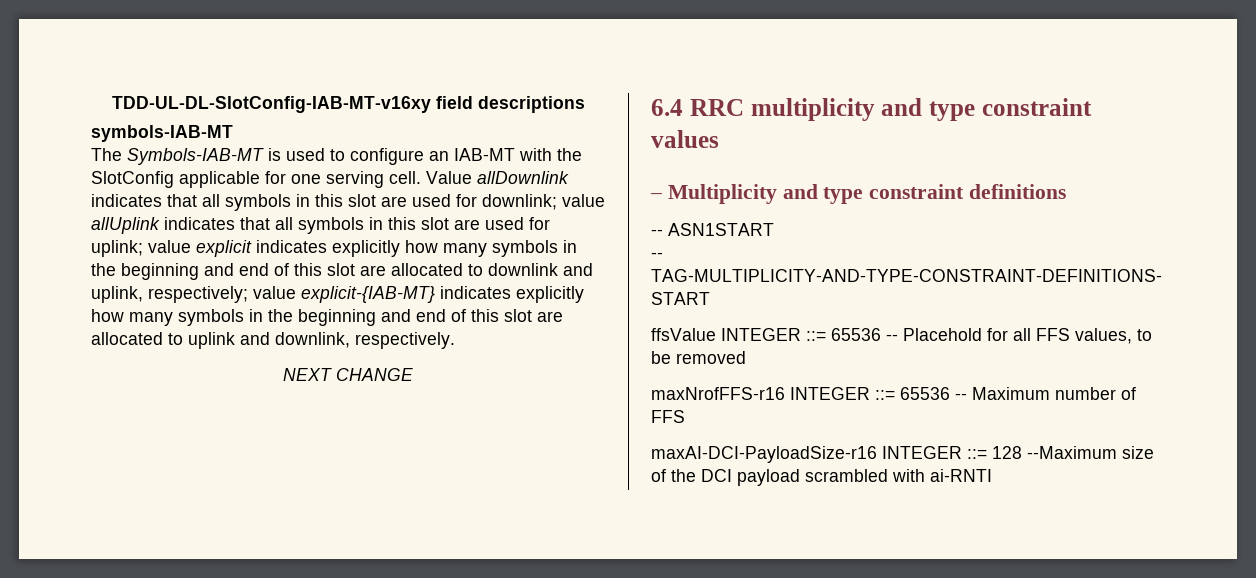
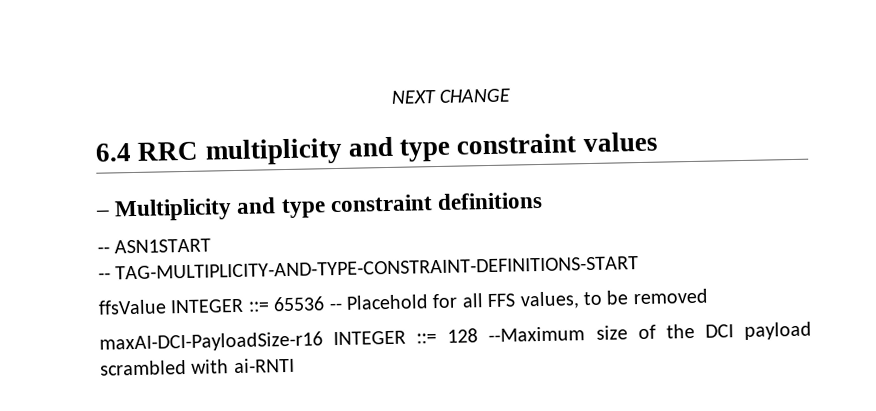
[111,96,585,113] [91,125,233,142] [91,148,582,165] [91,171,569,188] [91,194,605,211] [91,217,550,234] [91,240,577,257] [91,263,593,280] [91,286,584,303] [91,309,563,326] [91,332,455,349] TDD-UL-DL-SlotConfig-IAB-MT-v16xy field descriptions // symbols-IAB-MT // The Symbols-IAB-MT is used to configure an IAB-MT with the SlotConfig applicable for one serving cell. Value allDownlink indicates that all symbols in this slot are used for downlink; value allUplink indicates that all symbols in this slot are used for uplink; value explicit indicates explicitly how many symbols in the beginning and end of this slot are allocated to downlink and uplink, respectively; value explicit-{IAB-MT} indicates explicitly how many symbols in the beginning and end of this slot are allocated to uplink and downlink, respectively. // -> (390, 97) none
[651,387,1136,400] [651,410,685,423] // maxNrofFFS-r16 INTEGER ::= 65536 -- Maximum number of FFS -> (708, 296) none

